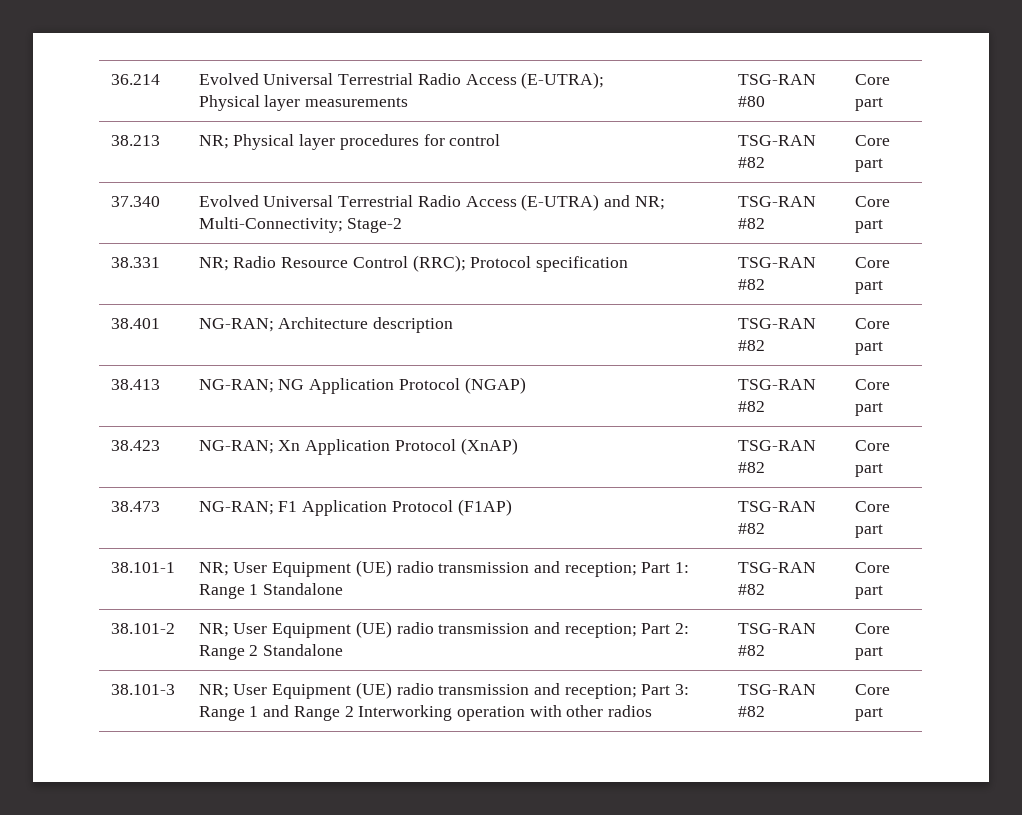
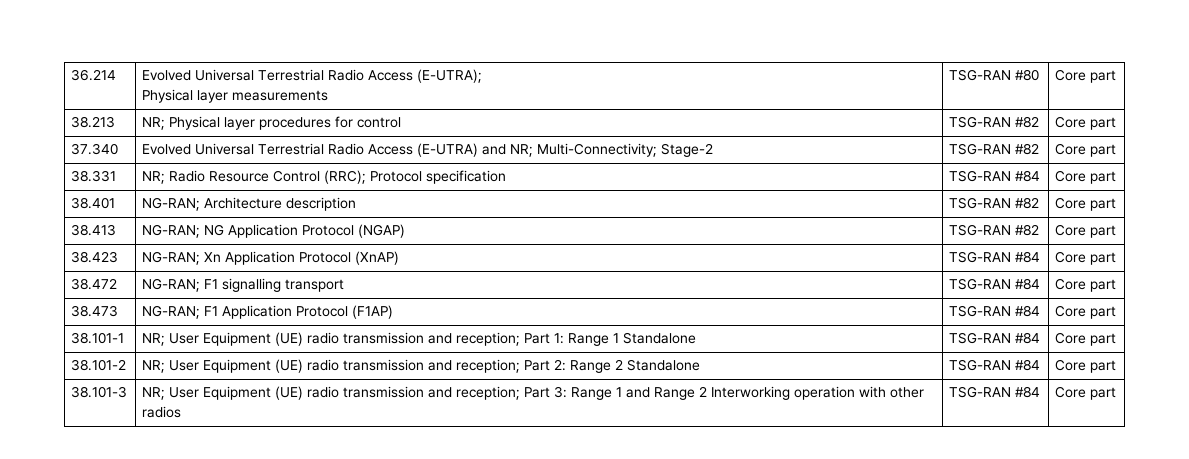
[737,279,765,290] #82 -> [1015,170,1041,182] #84
[737,462,765,473] #82 -> [1015,251,1041,263] [1055,251,1117,265] [71,278,118,290] [142,278,345,292] [949,278,1041,290] #84 | Core part // 38.472 | NG-RAN; F1 signalling transport | TSG-RAN #84
[737,523,765,534] #82 -> [1015,305,1041,317] #84
[737,584,765,595] #82 -> [1015,332,1041,344] #84
[737,645,765,656] #82 -> [1015,359,1041,371] #84
[737,706,765,717] #82 -> [1015,386,1041,398] #84

